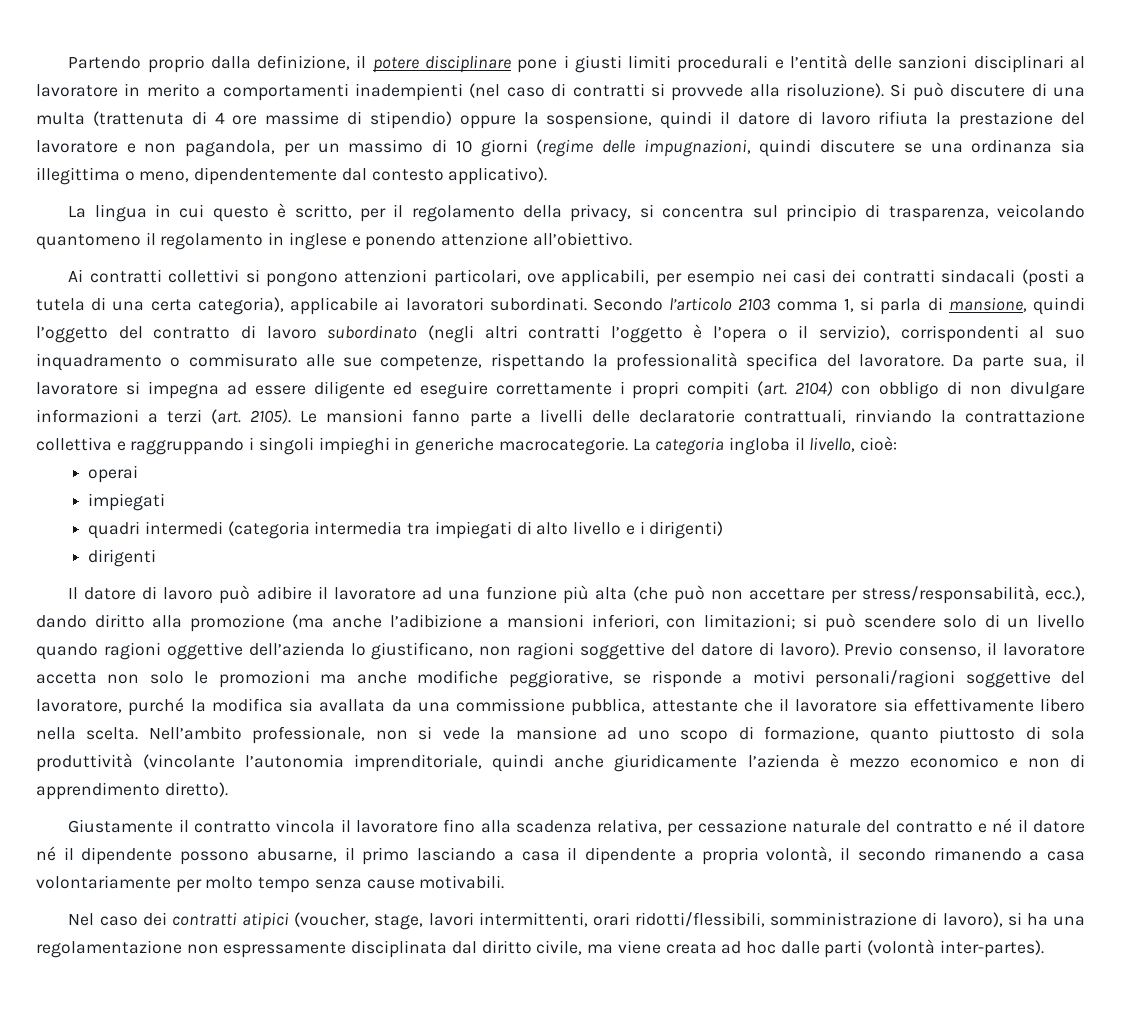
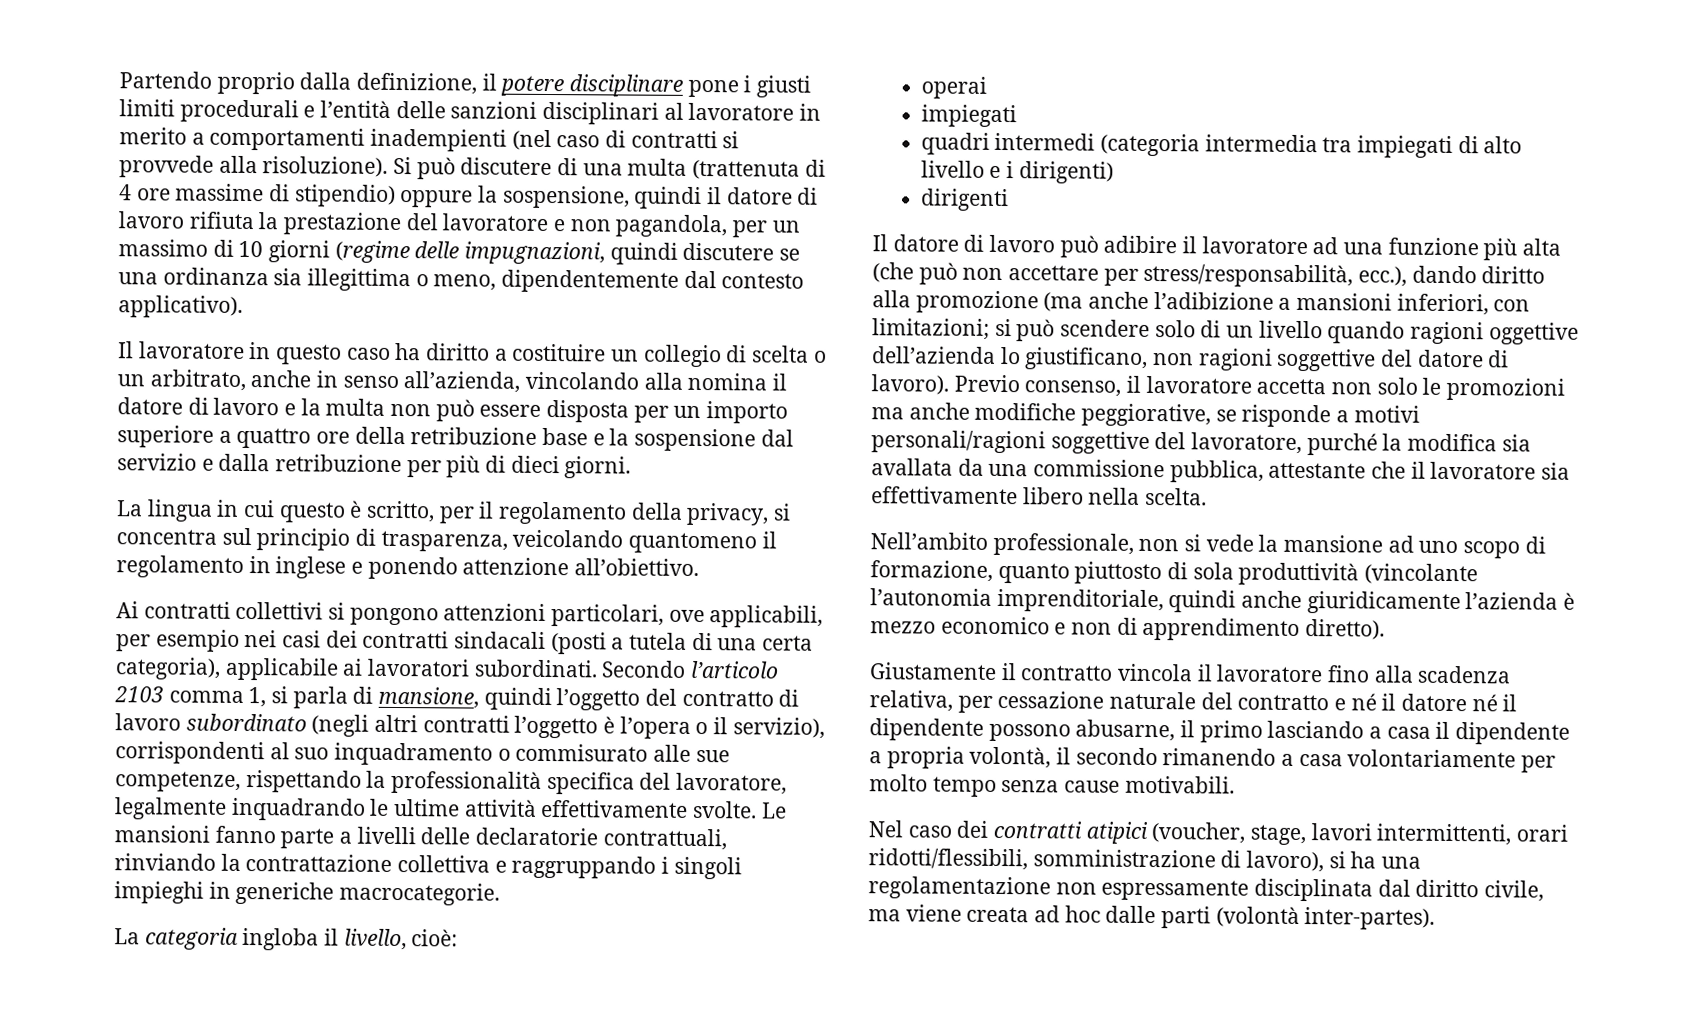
(548, 176) none -> [118,341,827,368] [117,369,788,393] [117,397,789,424] [117,425,794,452] [117,453,632,479] // Il lavoratore in questo caso ha diritto a costituire un collegio di scelta o un arbitrato, anche in senso all’azienda, vincolando alla nomina il datore di lavoro e la multa non può essere disposta per un importo superiore a quattro ore della retribuzione base e la sospensione dal servizio e dalla retribuzione per più di dieci giorni.
[858,353,1085,371] [36,381,1086,399] [36,409,292,424] lavoratore. Da parte sua, il lavoratore si impegna ad essere diligente ed eseguire correttamente i propri compiti (art. 2104) con obbligo di non divulgare informazioni a terzi (art. 2105). -> [676,772,788,795] [114,797,758,821] lavoratore, legalmente inquadrando le ultime attività effettivamente svolte.
(628, 446) none -> (501, 894) //
(139, 733) none -> (1208, 496) //

